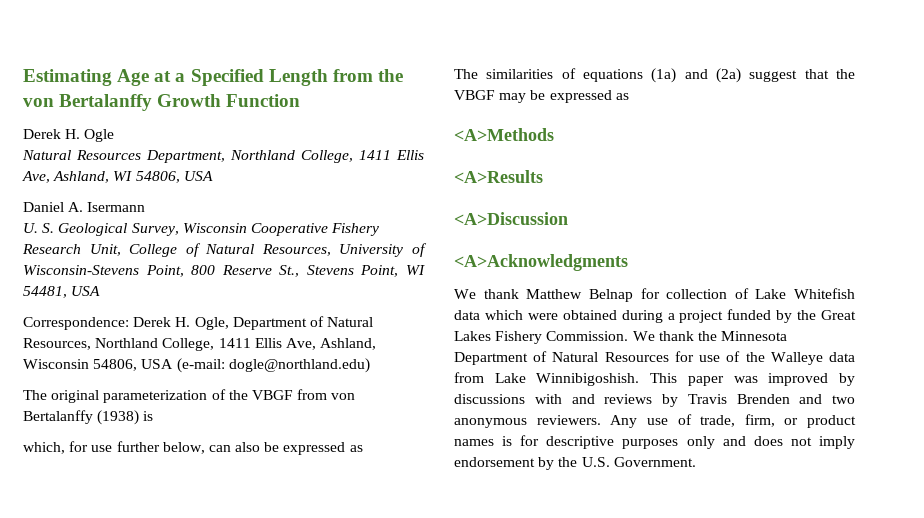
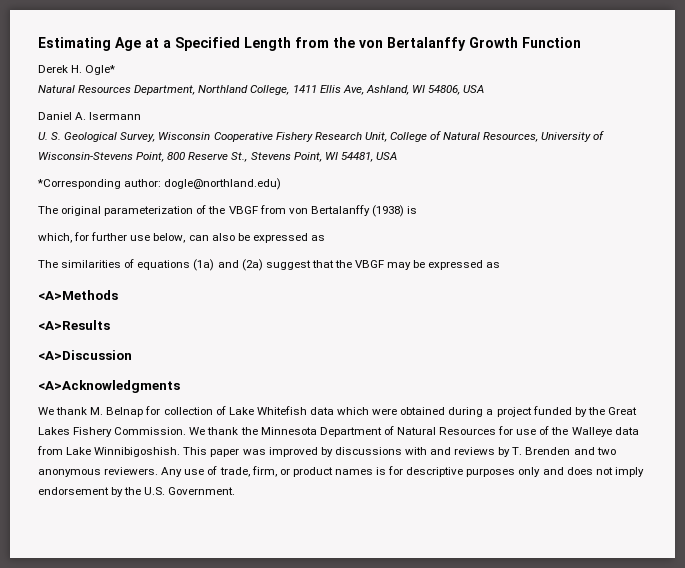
[84,129,115,142] Ogle -> [85,65,116,75] Ogle*
[23,316,374,330] [23,338,377,351] [23,358,225,373] Correspondence: Derek H. Ogle, Department of Natural Resources, Northland College, 1411 Ellis Ave, Ashland, Wisconsin 54806, USA (e-mail: -> [37,179,162,189] *Corresponding author:
[91,441,160,452] use further -> [91,232,151,241] further use
[526,289,583,299] Matthew -> [90,407,104,415] M.
[687,394,727,404] Travis -> [512,447,523,455] T.

